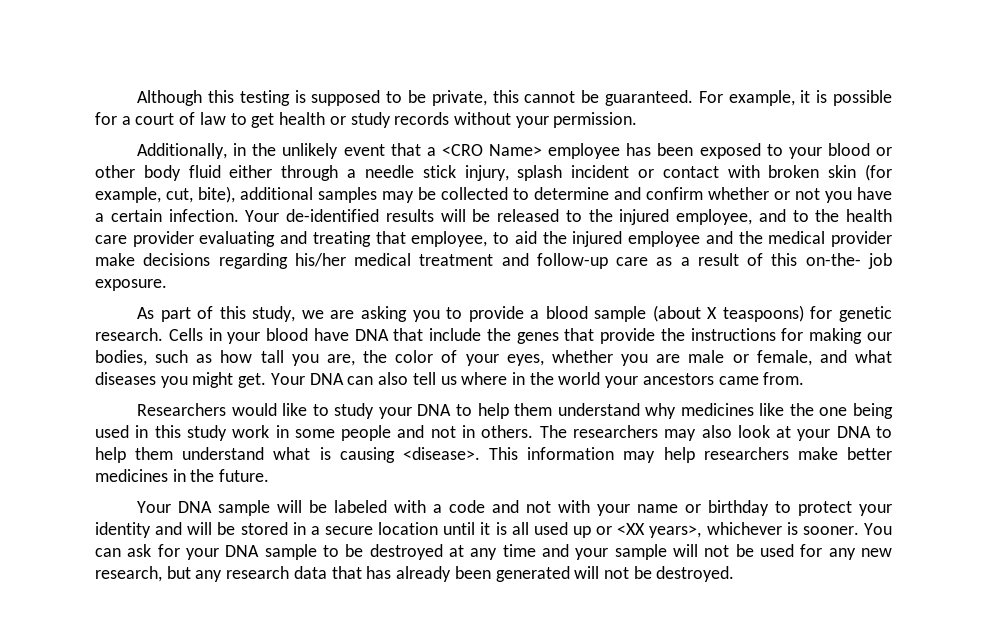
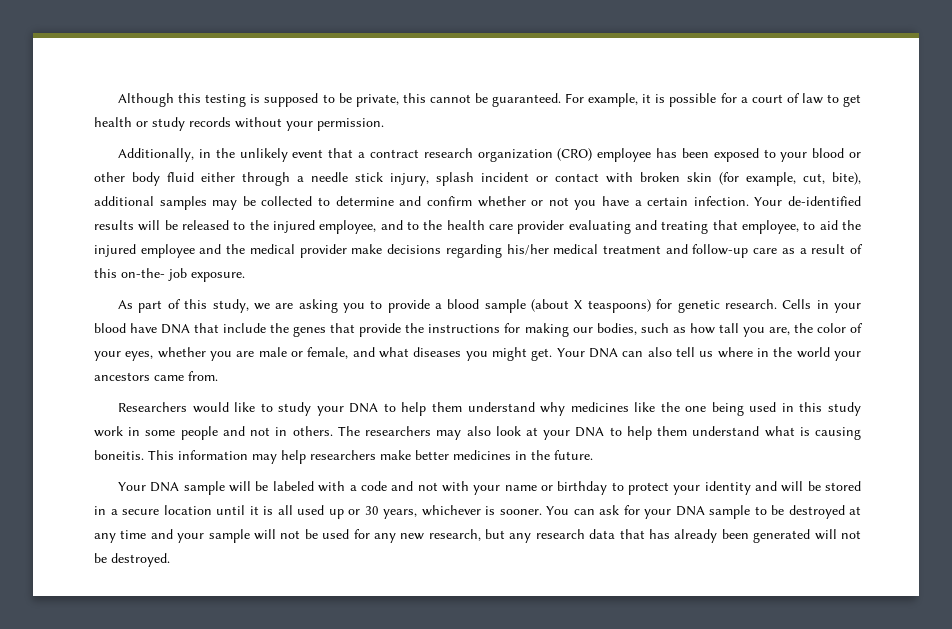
[441,144,543,156] <CRO Name> -> [369,148,593,162] contract research organization (CRO)
[402,447,480,460] <disease>. -> [94,450,144,460] boneitis.
[617,523,702,538] <XX years>, -> [364,506,417,519] 30 years,

